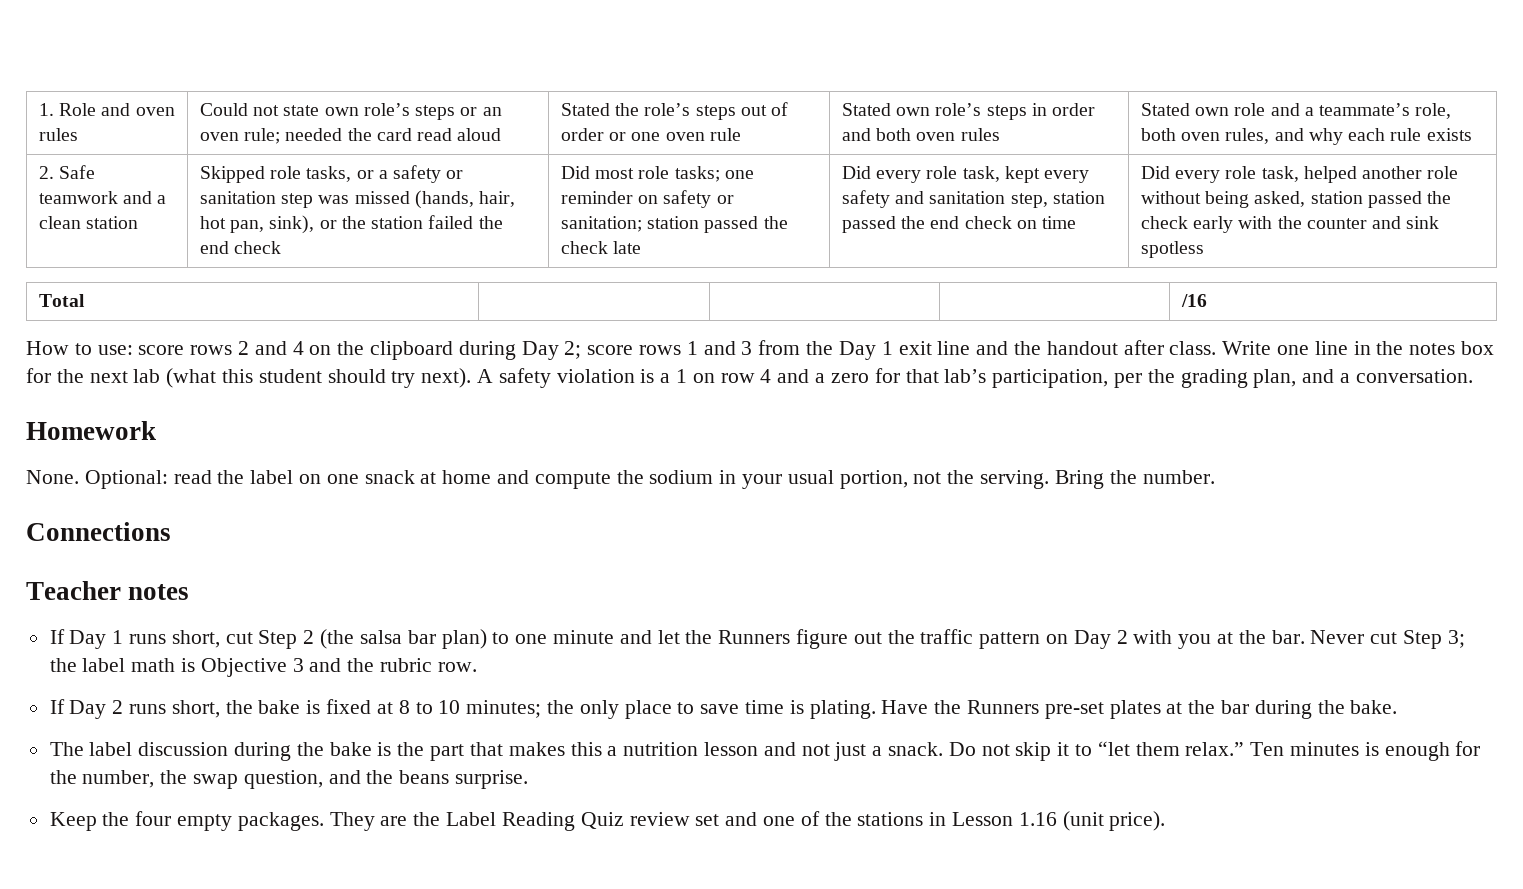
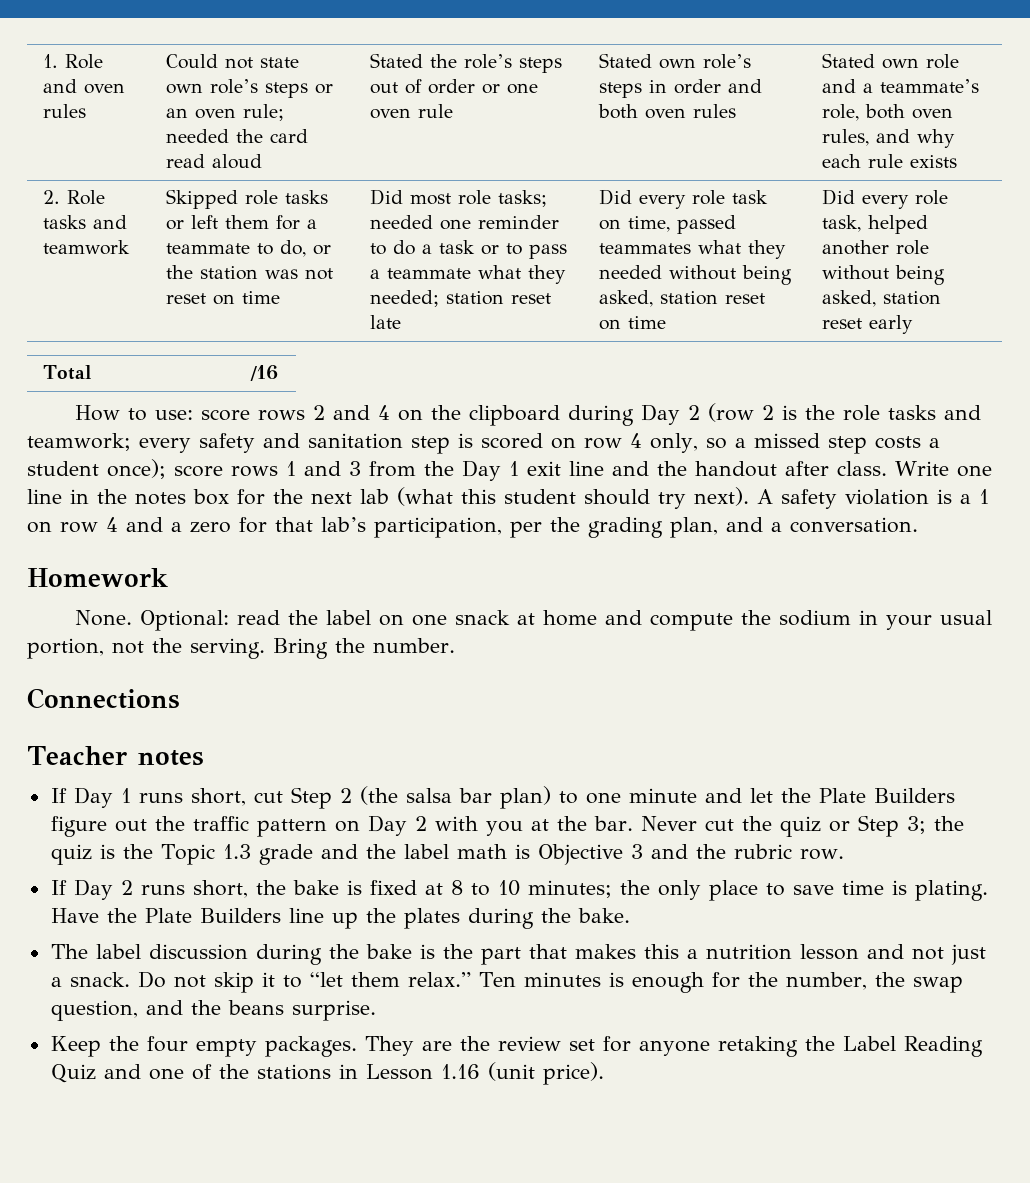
[59,165,96,179] [38,191,167,204] [38,216,139,229] [199,165,464,183] [199,190,516,209] [199,215,503,234] [199,241,282,254] Safe teamwork and a clean station | Skipped role tasks, or a safety or sanitation step was missed (hands, hair, hot pan, sink), or the station failed the end check -> [66,190,105,205] [42,215,127,229] [42,240,130,255] [165,189,328,209] [165,215,317,230] [165,240,331,257] [165,265,333,280] [165,291,280,305] Role tasks and teamwork | Skipped role tasks or left them for a teammate to do, or the station was not reset on time
(720, 174) none -> [369,215,433,229] needed
[638,190,734,208] [560,216,788,233] [560,241,642,254] [841,166,1090,183] [841,190,1105,208] [841,216,1012,233] on safety or sanitation; station passed the check late | Did every role task, kept every safety and sanitation step, station passed the end check -> [369,240,567,259] [369,265,566,284] [369,290,551,307] [369,315,401,329] [598,189,768,209] [598,215,736,234] [598,240,786,259] [598,265,792,285] [598,290,765,307] to do a task or to pass a teammate what they needed; station reset late | Did every role task on time, passed teammates what they needed without being asked, station reset
[1367,191,1452,208] [1140,216,1440,233] [1140,241,1204,258] passed the check early with the counter and sink spotless -> [821,315,913,334] reset early
[564,341,582,359] 2; -> [688,403,982,422] [27,433,940,454] [27,459,166,479] 2 (row 2 is the role tasks and teamwork; every safety and sanitation step is scored on row 4 only, so a missed step costs a student once);
[718,630,791,644] Runners -> [818,788,955,803] Plate Builders
[1403,630,1465,649] Step 3; -> [741,815,964,837] [50,844,358,865] the quiz or Step 3; the quiz is the Topic 1.3 grade and
[966,700,1249,719] Runners pre-set plates at the bar -> [144,908,460,929] Plate Builders line up the plates
(441, 819) none -> [497,1036,835,1057] review set for anyone retaking the
[629,812,720,826] review set -> (96, 1073) none

